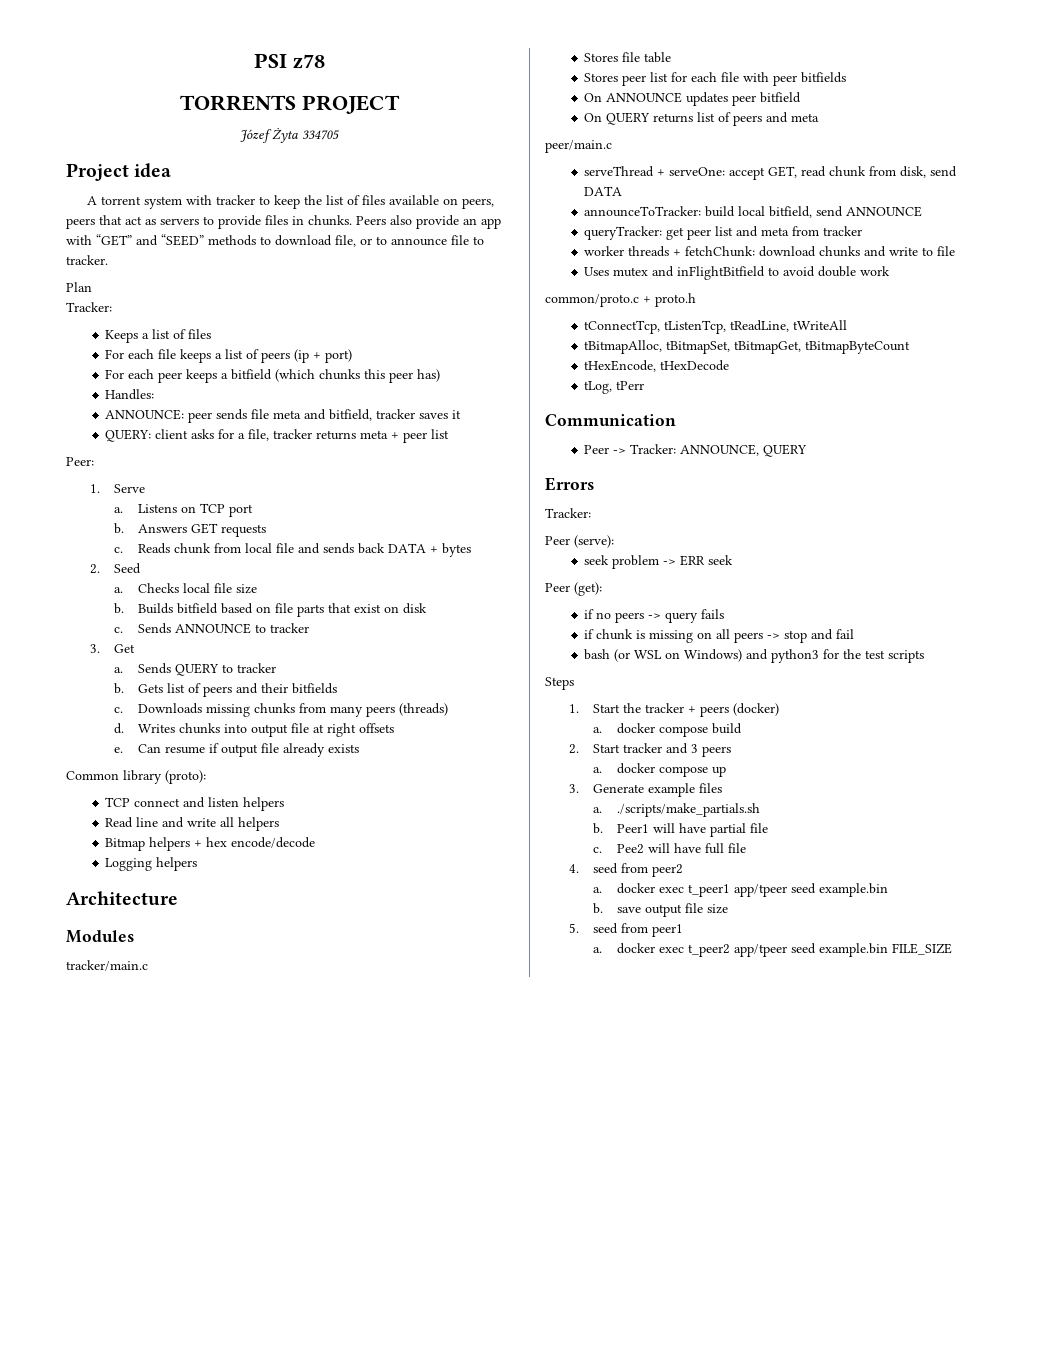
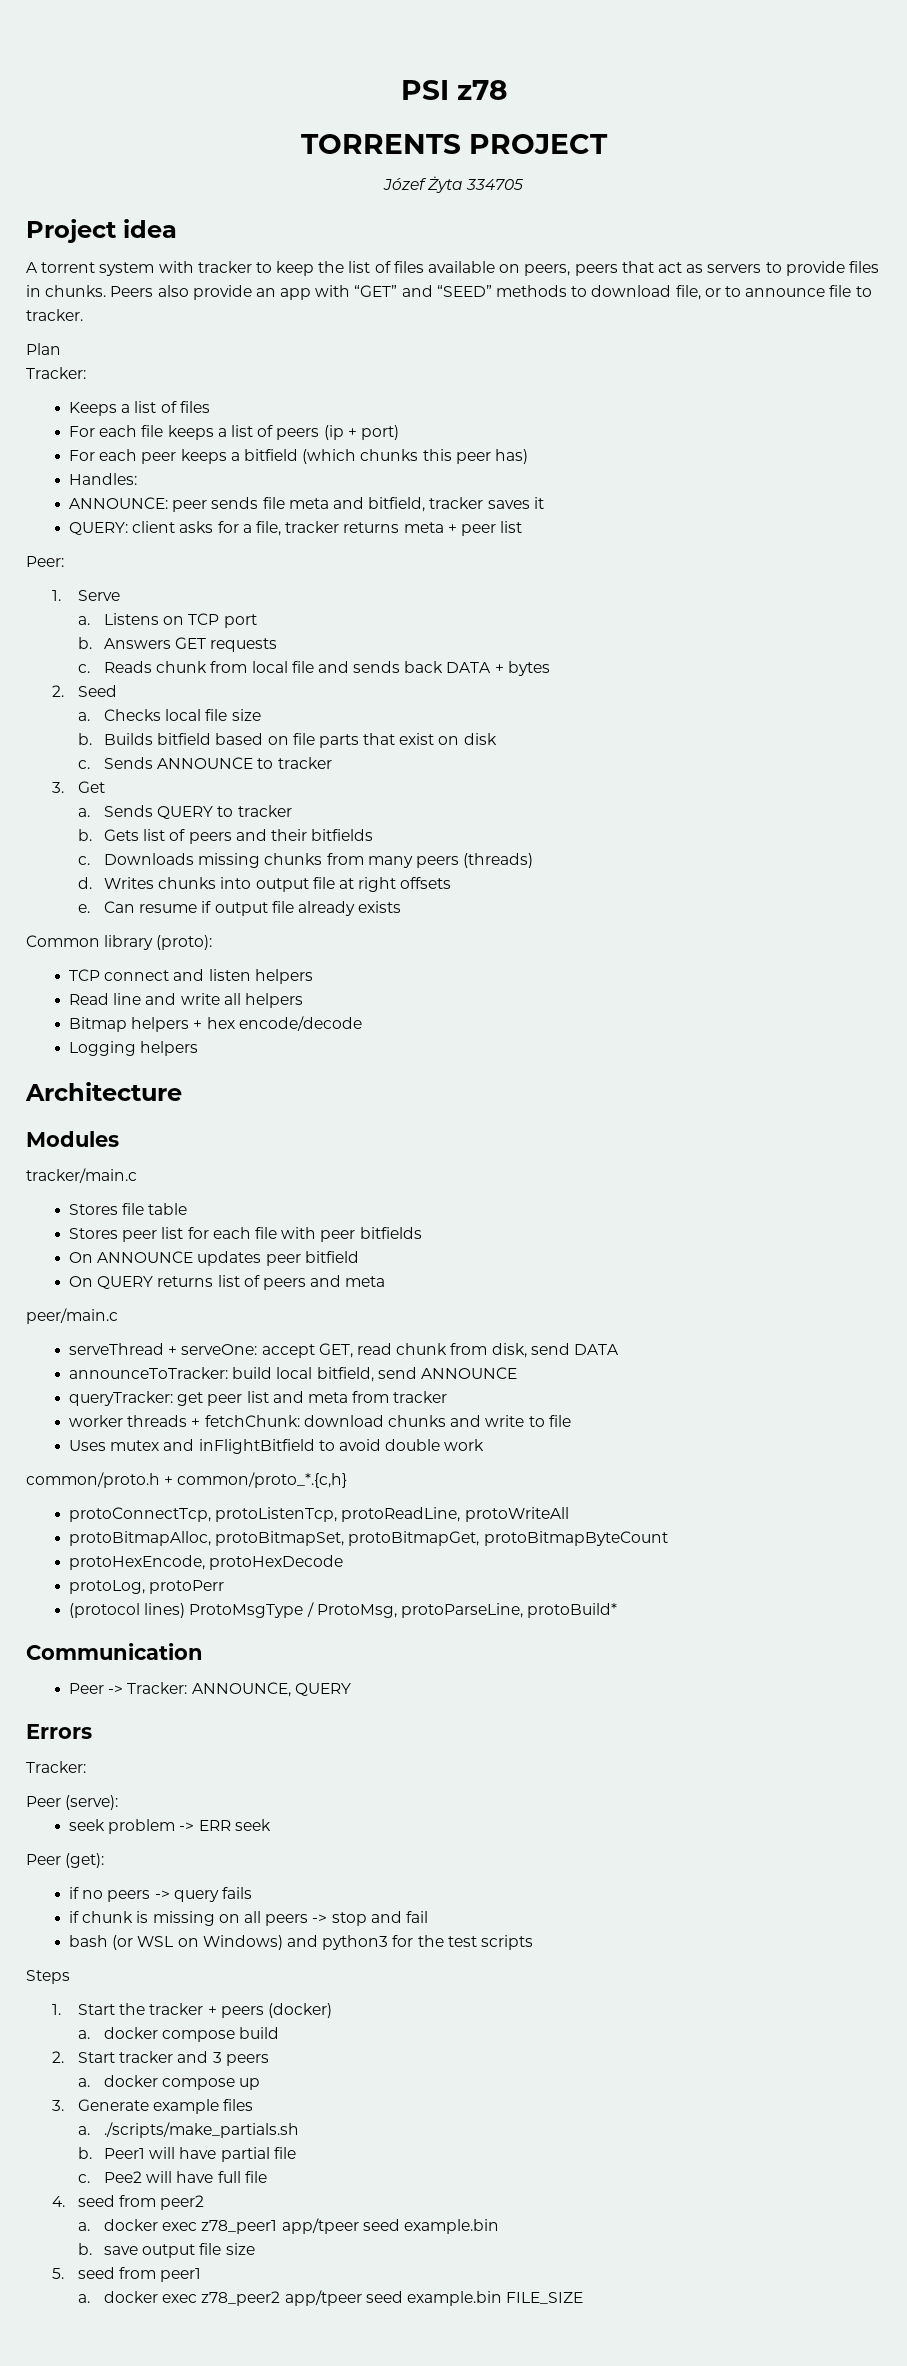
[545,293,696,307] [584,320,848,334] [584,340,911,354] [584,360,730,372] [584,381,645,394] common/proto.c + proto.h // tConnectTcp, tListenTcp, tReadLine, tWriteAll // tBitmapAlloc, tBitmapSet, tBitmapGet, tBitmapByteCount // tHexEncode, tHexDecode // tLog, tPerr -> [26,1472,348,1488] [69,1507,569,1522] [69,1531,668,1546] [69,1555,344,1570] [69,1580,225,1594] [69,1602,618,1618] common/proto.h + common/proto_*.{c,h} // protoConnectTcp, protoListenTcp, protoReadLine, protoWriteAll // protoBitmapAlloc, protoBitmapSet, protoBitmapGet, protoBitmapByteCount // protoHexEncode, protoHexDecode // protoLog, protoPerr // (protocol lines) ProtoMsgType / ProtoMsg, protoParseLine, protoBuild*
[687,884,730,897] t_peer1 -> [201,2220,278,2234] z78_peer1
[687,944,730,957] t_peer2 -> [201,2291,281,2306] z78_peer2

